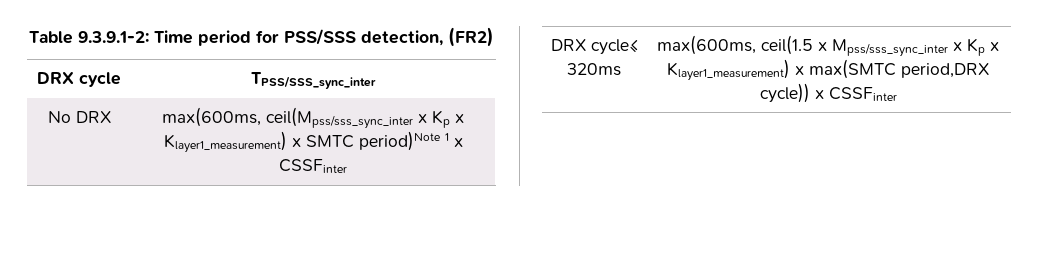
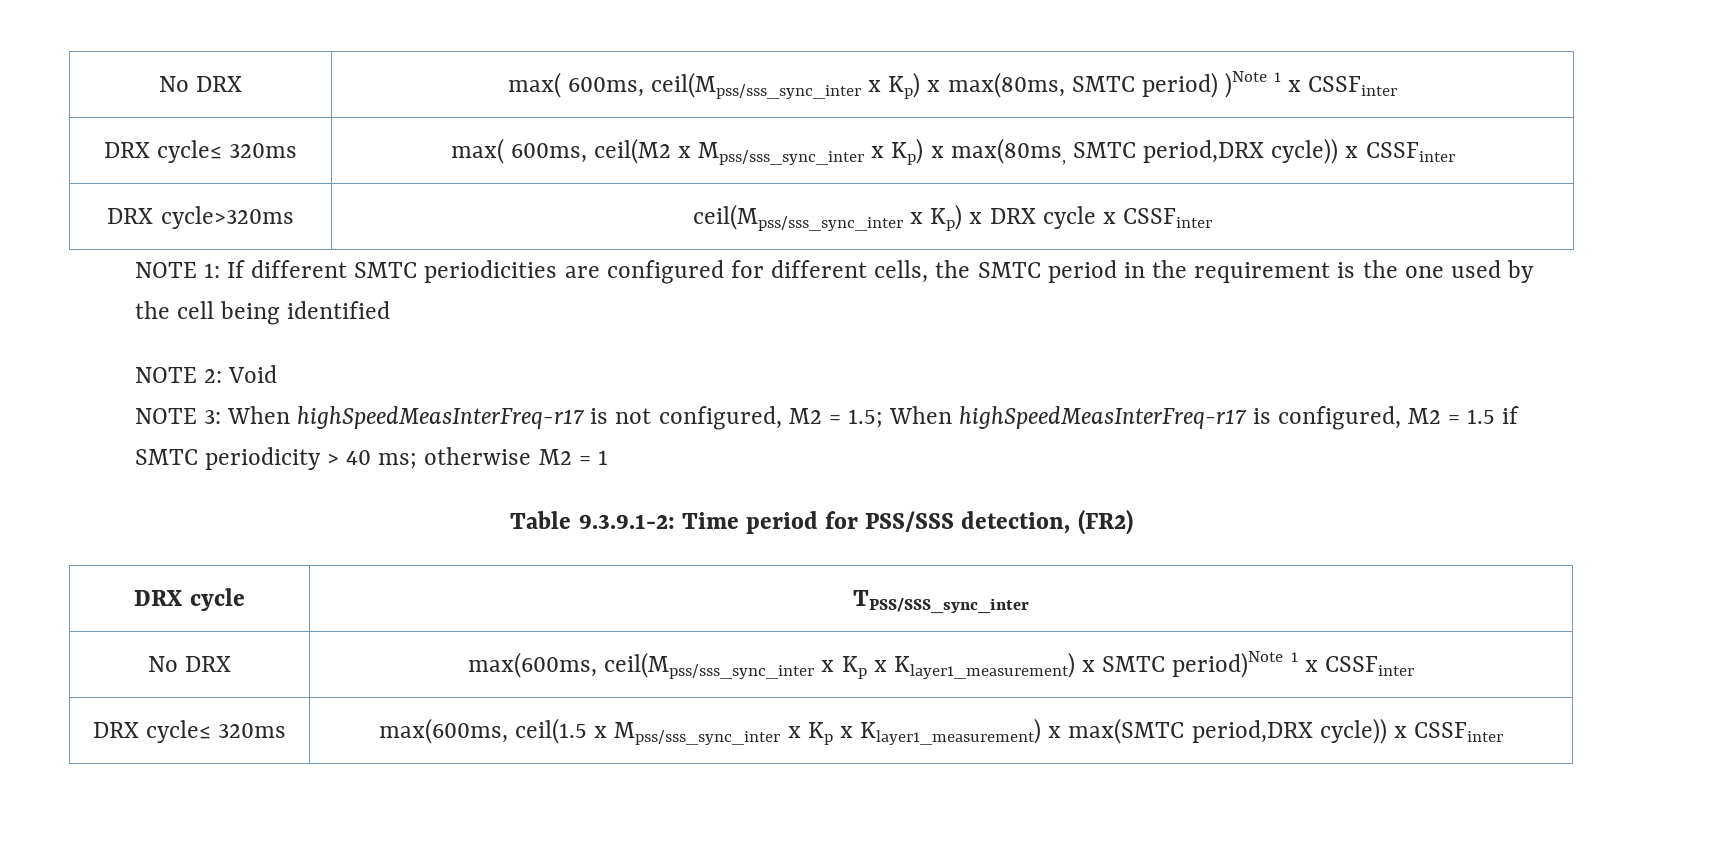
(29, 37) none -> [158,76,243,92] [507,71,1398,99] [103,140,298,163] [450,138,1455,165] [107,206,294,229] [692,204,1213,231] [134,260,1534,284] [134,301,391,325] [134,365,278,383] [134,406,1520,430] [134,447,608,470] No DRX | max( 600ms, ceil(Mpss/sss_sync_inter x Kp) x max(80ms, SMTC period) )Note 1 x CSSFinter // DRX cycle≤ 320ms | max( 600ms, ceil(M2 x Mpss/sss_sync_inter x Kp) x max(80ms, SMTC period,DRX cycle)) x CSSFinter // DRX cycle>320ms | ceil(Mpss/sss_sync_inter x Kp) x DRX cycle x CSSFinter // NOTE 1: If different SMTC periodicities are configured for different cells, the SMTC period in the requirement is the one used by the cell being identified // NOTE 2: Void // NOTE 3: When highSpeedMeasInterFreq-r17 is not configured, M2 = 1.5; When highSpeedMeasInterFreq-r17 is configured, M2 = 1.5 if SMTC periodicity > 40 ms; otherwise M2 = 1 //

